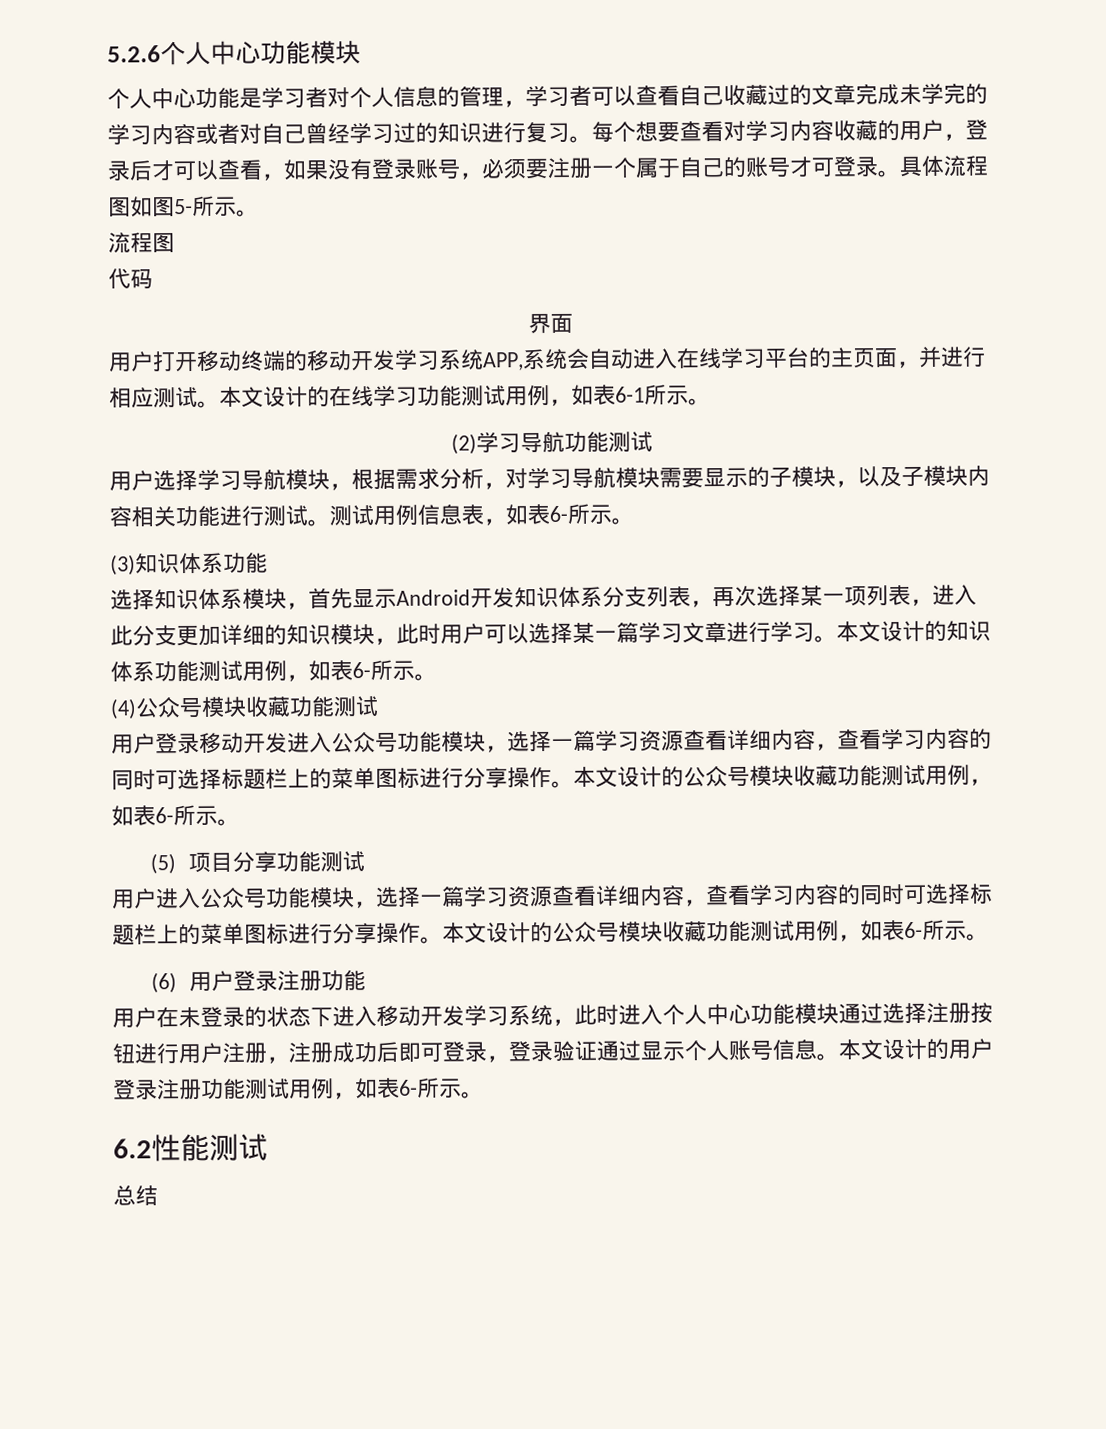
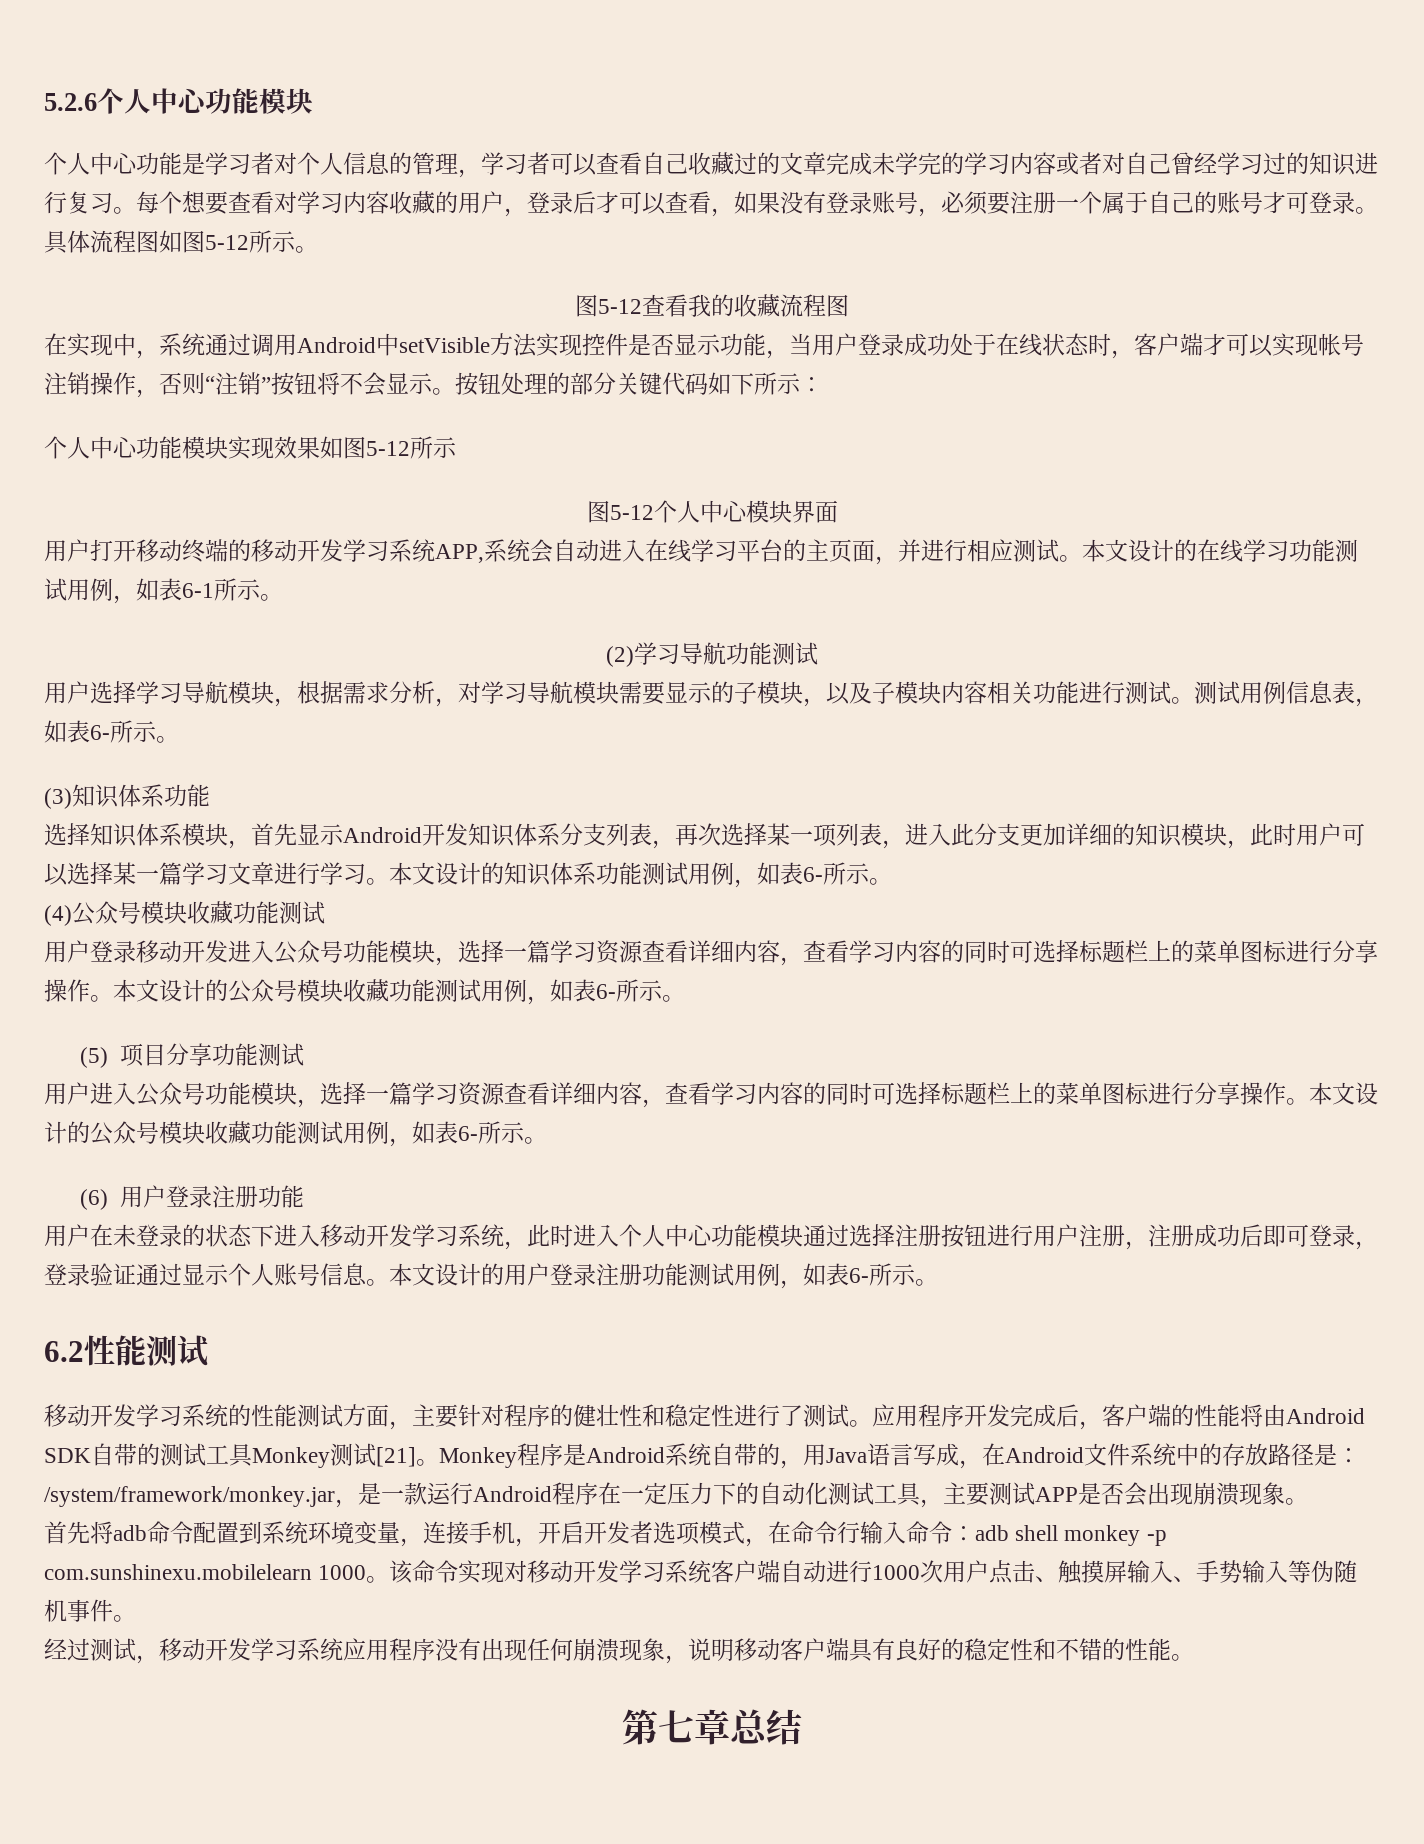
[174,195,259,217] [108,232,175,254] [108,268,153,290] 5-所示。 // 流程图 // 代码 // -> [205,230,318,253] [575,294,849,317] [44,333,1364,359] [44,372,823,398] [44,436,457,460] [586,500,792,523] 5-12所示。 // 图5-12查看我的收藏流程图 // 在实现中，系统通过调用Android中setVisible方法实现控件是否显示功能，当用户登录成功处于在线状态时，客户端才可以实现帐号注销操作，否则“注销”按钮将不会显示。按钮处理的部分关键代码如下所示： // 个人中心功能模块实现效果如图5-12所示 // 图5-12个人中心模块
(268, 1147) none -> [44,1404,1365,1430] [44,1443,1360,1469] [44,1482,1308,1508] [44,1521,1167,1547] [44,1560,1358,1584] [44,1599,136,1622] [44,1638,1194,1664] [622,1709,730,1745] 移动开发学习系统的性能测试方面，主要针对程序的健壮性和稳定性进行了测试。应用程序开发完成后，客户端的性能将由Android SDK自带的测试工具Monkey测试[21]。Monkey程序是Android系统自带的，用Java语言写成，在Android文件系统中的存放路径是：/system/framework/monkey.jar，是一款运行Android程序在一定压力下的自动化测试工具，主要测试APP是否会出现崩溃现象。 // 首先将adb命令配置到系统环境变量，连接手机，开启开发者选项模式，在命令行输入命令：adb shell monkey -p com.sunshinexu.mobilelearn 1000。该命令实现对移动开发学习系统客户端自动进行1000次用户点击、触摸屏输入、手势输入等伪随机事件。 // 经过测试，移动开发学习系统应用程序没有出现任何崩溃现象，说明移动客户端具有良好的稳定性和不错的性能。 // 第七章

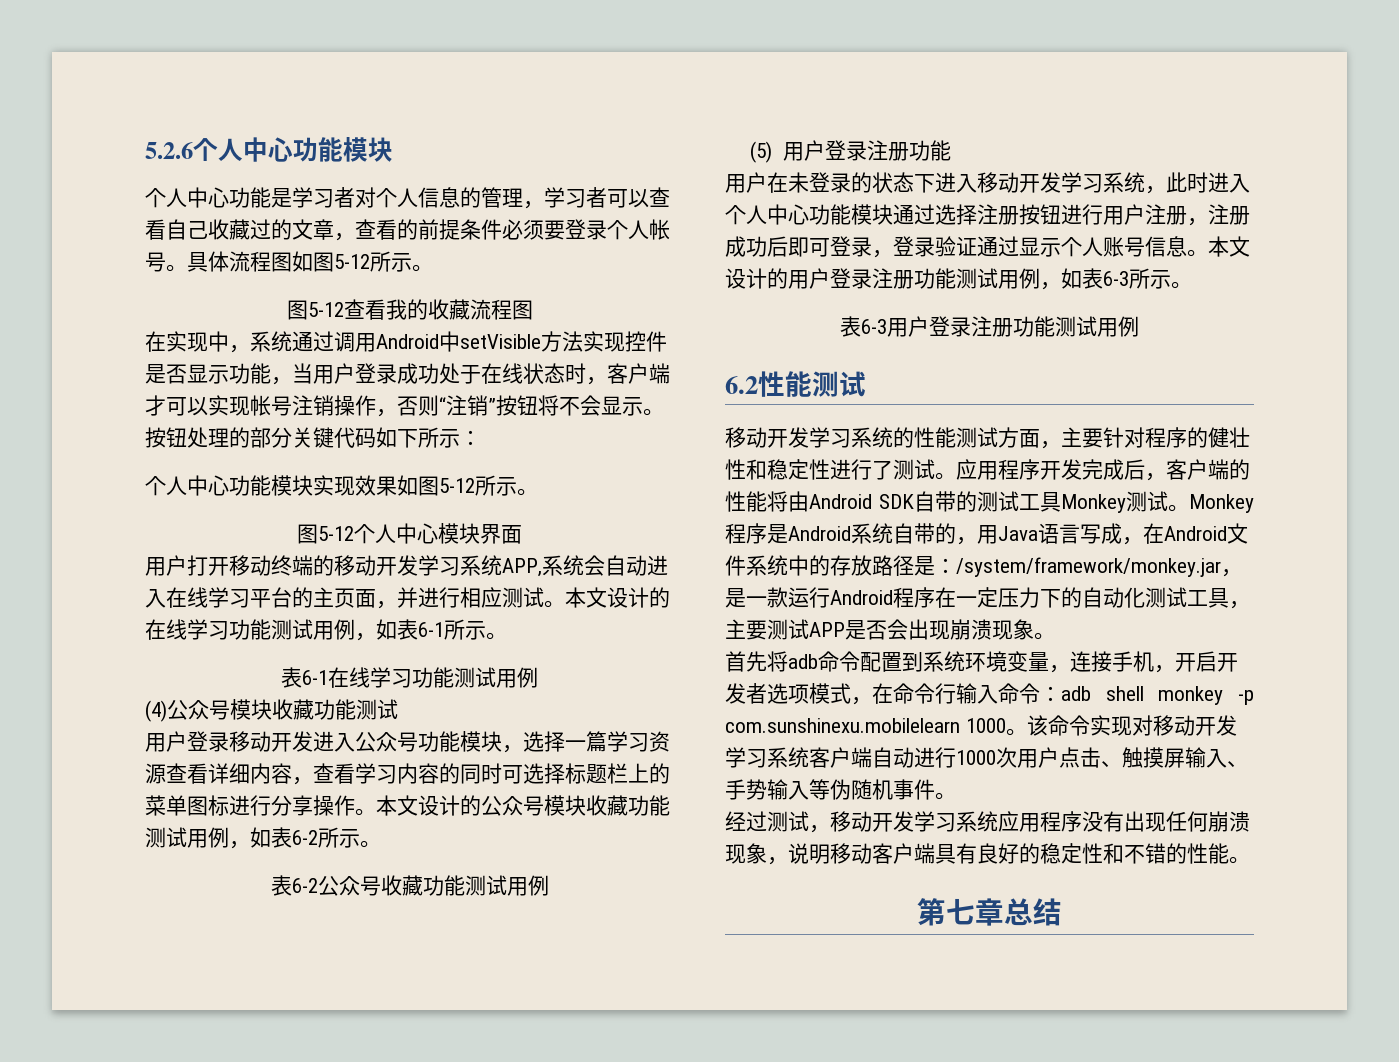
[826,152,1378,176] [44,191,1355,217] 完成未学完的学习内容或者对自己曾经学习过的知识进行复习。每个想要查看对学习内容收藏的用户，登录后才可以查看，如果没有登录账号，必须要注册一个属于自己的账号才可登录 -> [334,219,670,241] [145,252,166,272] ，查看的前提条件必须要登录个人帐号
(457, 447) none -> [517,488,538,496] 。
[606,642,818,667] [44,681,1378,707] [44,720,179,743] [44,784,210,809] [44,823,1365,849] [44,862,892,888] (2)学习导航功能测试 // 用户选择学习导航模块，根据需求分析，对学习导航模块需要显示的子模块，以及子模块内容相关功能进行测试。测试用例信息表，如表6-所示。 // (3)知识体系功能 // 选择知识体系模块，首先显示Android开发知识体系分支列表，再次选择某一项列表，进入此分支更加详细的知识模块，此时用户可以选择某一篇学习文章进行学习。本文设计的知识体系功能测试用例，如表6-所示。 -> [281,667,538,688] 表6-1在线学习功能测试用例
[596,979,685,1002] [80,1043,304,1068] [44,1082,1378,1108] [44,1121,547,1147] [80,1189,109,1210] 6-所示。 // (5)项目分享功能测试 // 用户进入公众号功能模块，选择一篇学习资源查看详细内容，查看学习内容的同时可选择标题栏上的菜单图标进行分享操作。本文设计的公众号模块收藏功能测试用例，如表6-所示。 // (6) -> [292,827,381,848] [270,875,549,896] [750,141,773,163] 6-2所示。 // 表6-2公众号收藏功能测试用例 // (5)
[849,1263,938,1286] 6-所示。 -> [1103,268,1192,289] [840,316,1139,337] 6-3所示。 // 表6-3用户登录注册功能测试用例
[376,1447,416,1467] [21] -> (1168, 501) none

